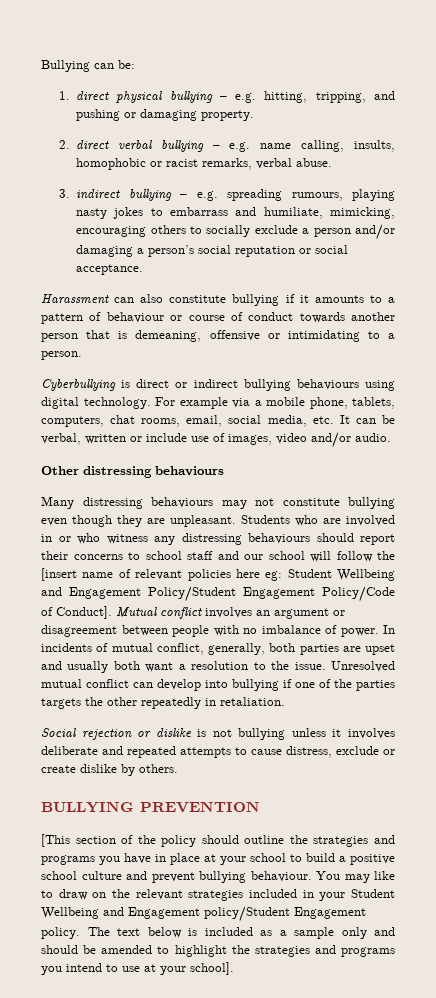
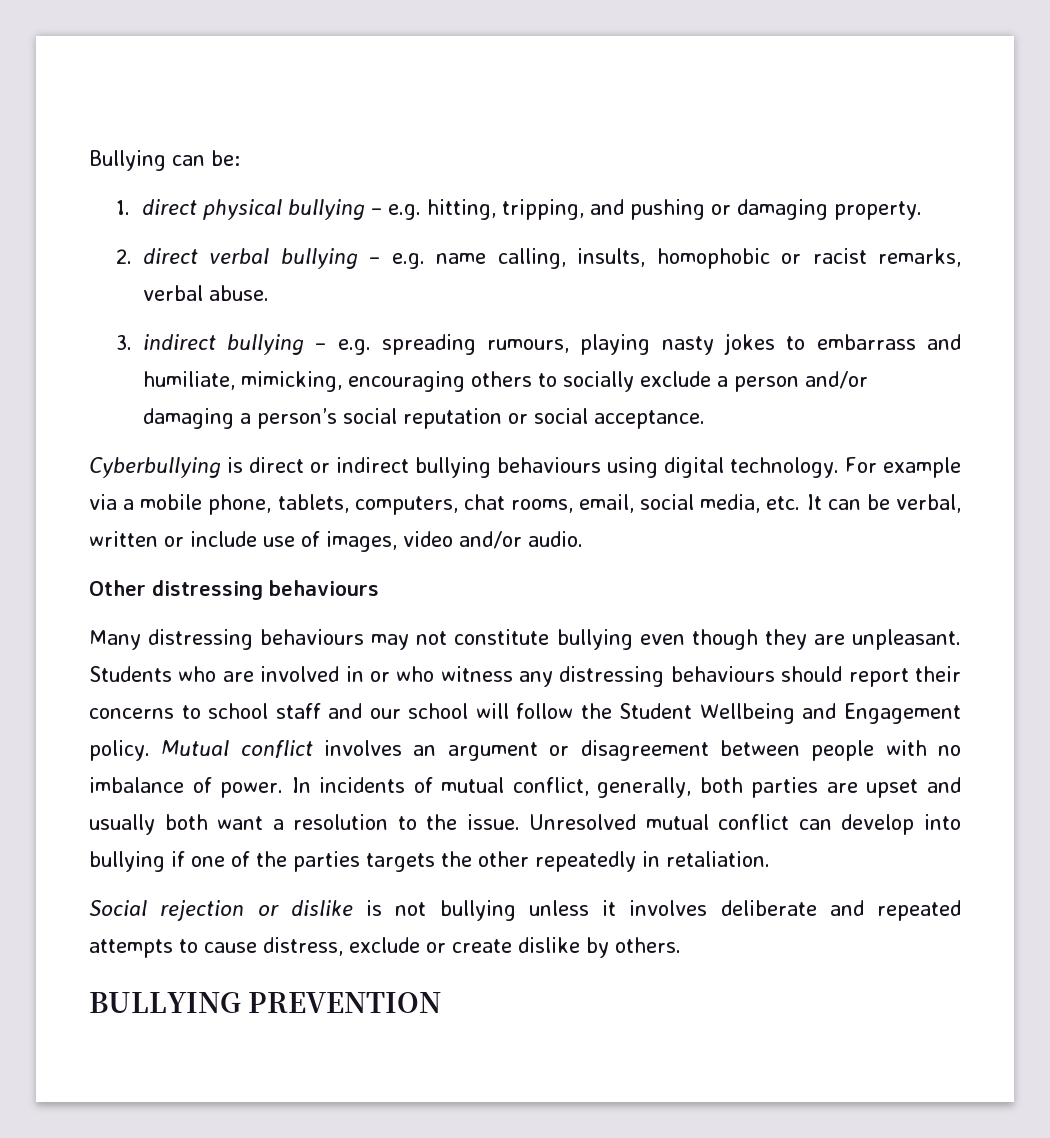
[41,294,395,306] [41,312,395,324] [41,330,395,342] [41,351,82,360] // Harassment can also constitute bullying if it amounts to a pattern of behaviour or course of conduct towards another person that is demeaning, offensive or intimidating to a person. -> (705, 419) none
[41,568,395,581] [41,586,395,602] [41,606,112,619] [insert name of relevant policies here eg: Student Wellbeing and Engagement Policy/Student Engagement Policy/Code of Conduct]. -> [619,703,961,724] [89,740,150,761] Student Wellbeing and Engagement policy.
[41,834,395,847] [41,853,395,865] [41,871,395,883] [41,889,396,901] [41,906,366,922] [41,927,395,939] [41,945,395,957] [41,962,234,975] // [This section of the policy should outline the strategies and programs you have in place at your school to build a positive school culture and prevent bullying behaviour. You may like to draw on the relevant strategies included in your Student Wellbeing and Engagement policy/Student Engagement policy. The text below is included as a sample only and should be amended to highlight the strategies and programs you intend to use at your school]. -> (442, 1002) none

